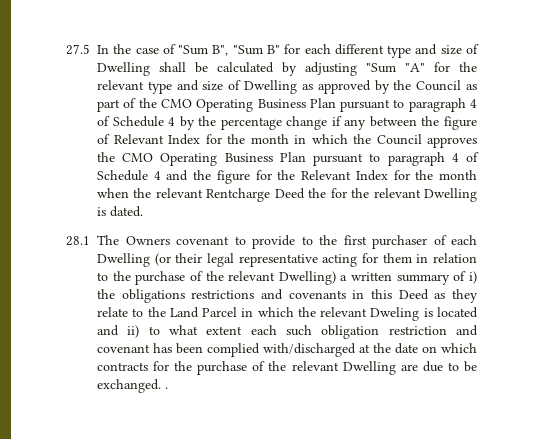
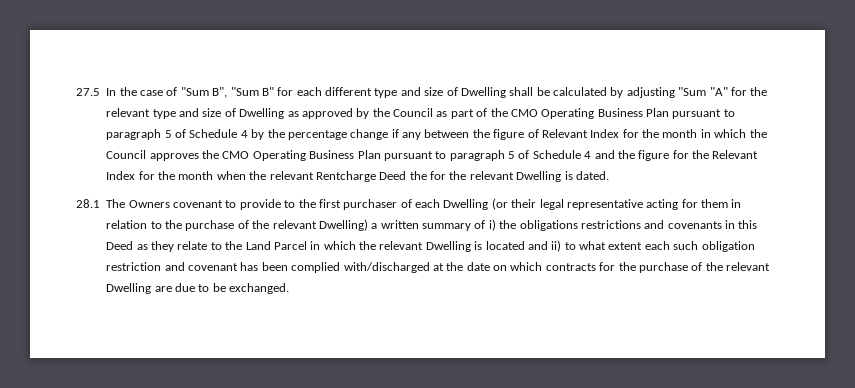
[470,99,478,108] 4 -> [164,130,172,138] 5
[451,153,459,162] 4 -> [508,151,515,159] 5
[370,307,420,321] Dweling -> [425,241,471,252] Dwelling
[165,387,168,389] . -> (290, 288) none

